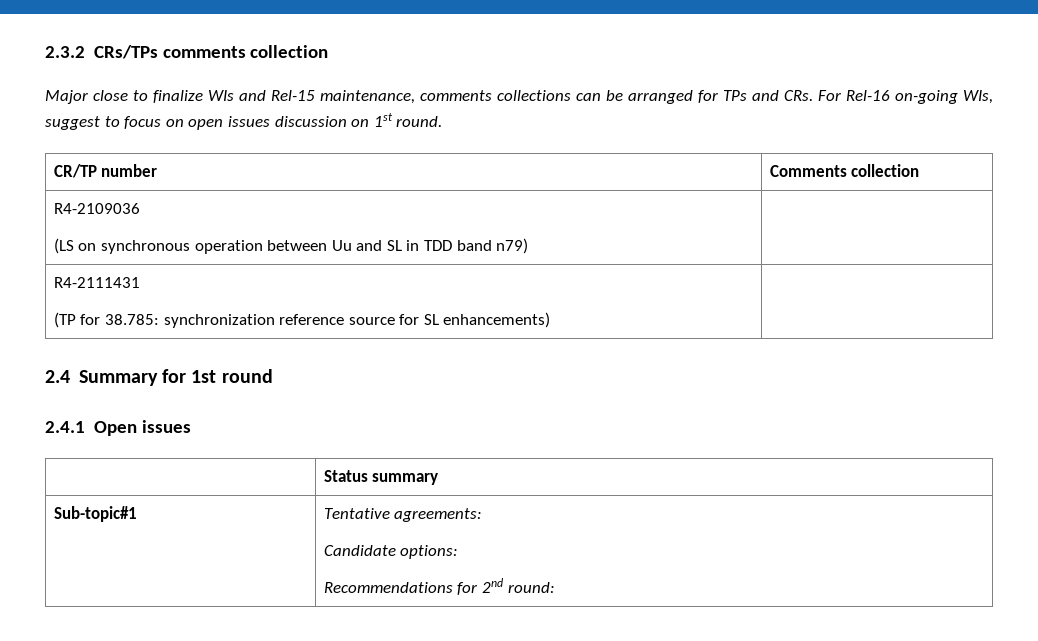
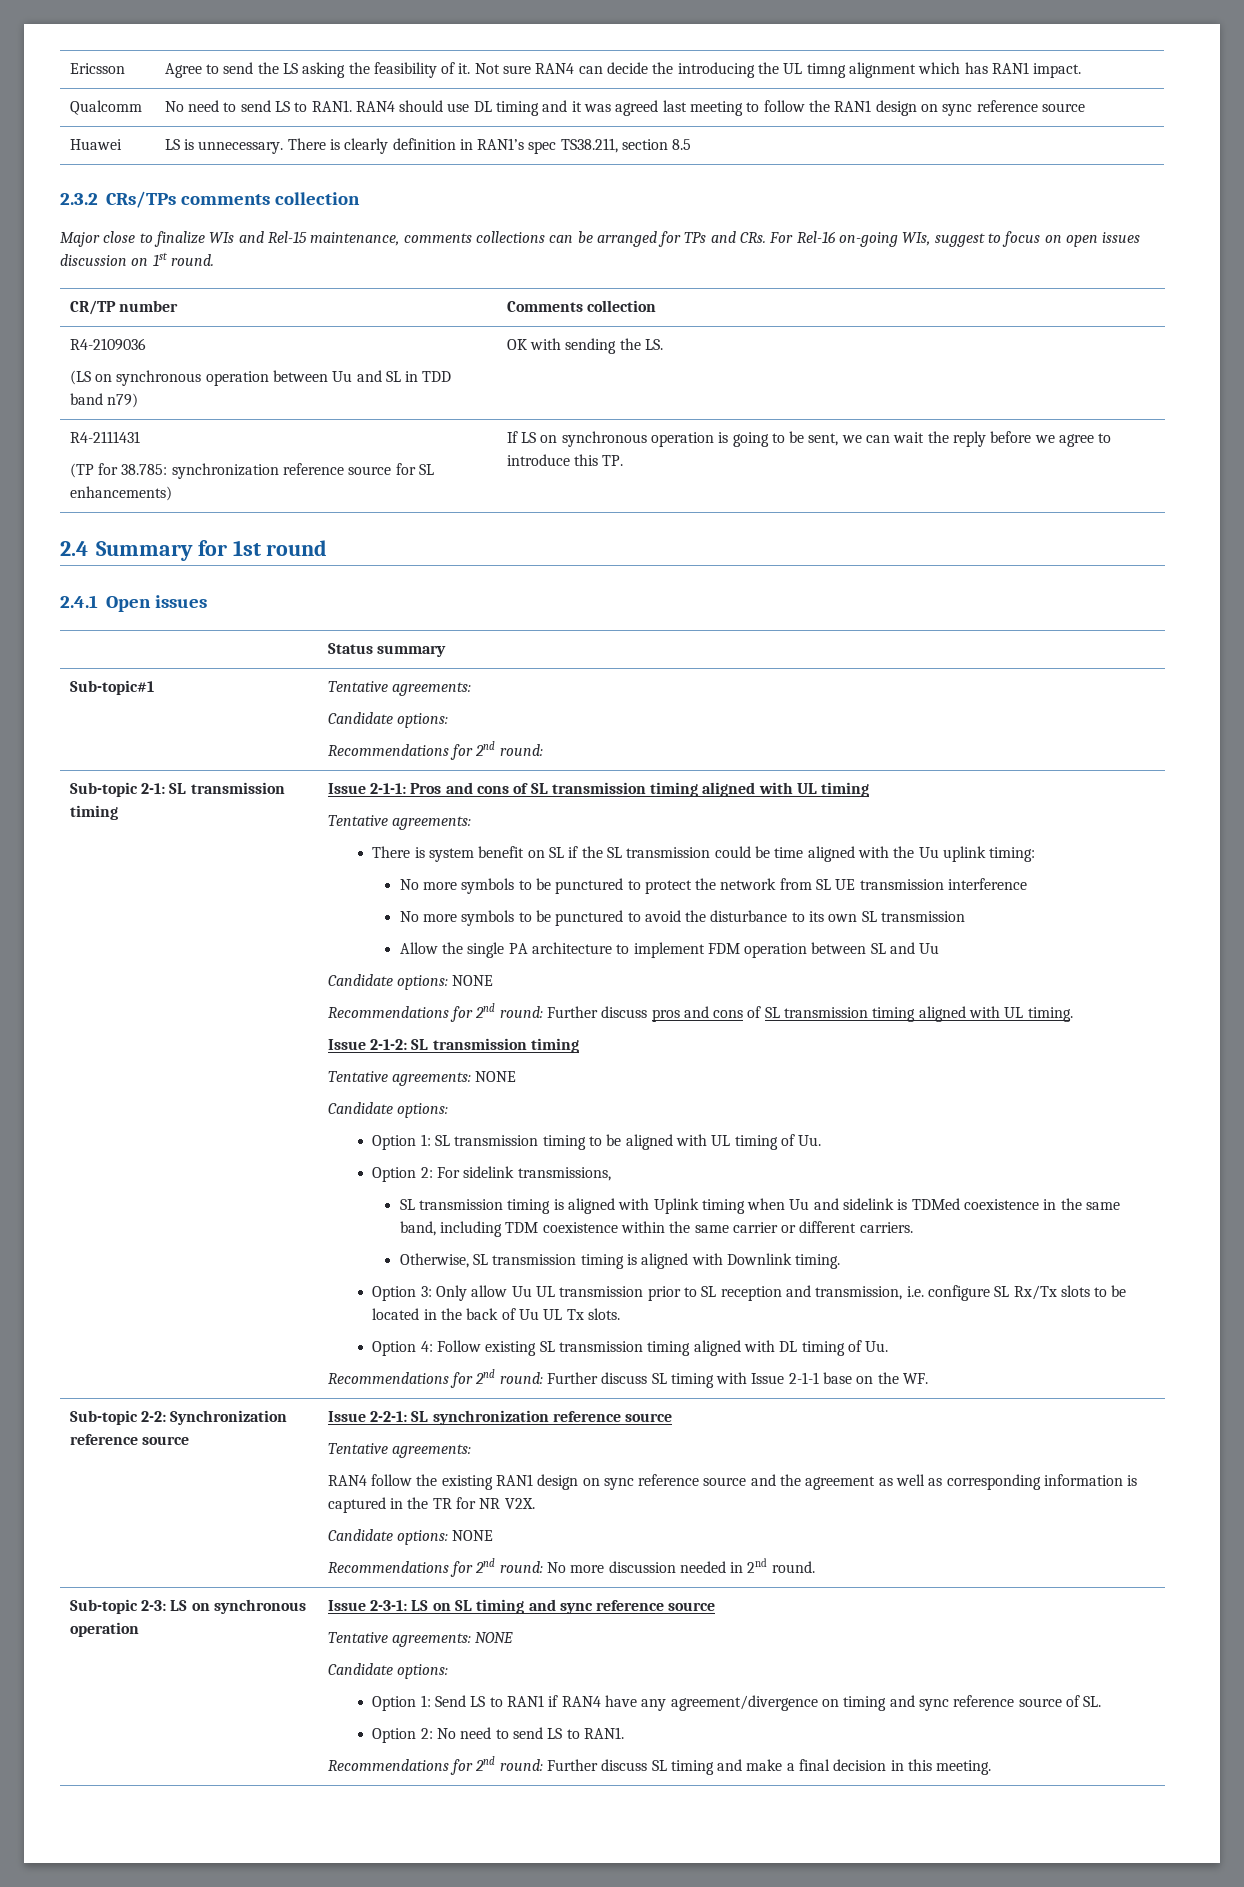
(45, 52) none -> [69,63,125,74] [164,62,1082,78] [69,100,142,115] [164,100,1085,116] [69,139,122,150] [164,138,692,154] Ericsson | Agree to send the LS asking the feasibility of it. Not sure RAN4 can decide the introducing the UL timng alignment which has RAN1 impact. // Qualcomm | No need to send LS to RAN1. RAN4 should use DL timing and it was agreed last meeting to follow the RAN1 design on sync reference source // Huawei | LS is unnecessary. There is clearly definition in RAN1’s spec TS38.211, section 8.5 //
(529, 246) none -> [506,338,663,354] OK with sending the LS.
(551, 320) none -> [506,431,1112,447] [506,454,624,466] If LS on synchronous operation is going to be sent, we can wait the reply before we agree to introduce this TP.
(555, 587) none -> [69,782,285,797] [69,805,118,820] [327,782,870,797] [327,815,471,830] [372,846,1036,862] [399,878,1028,894] [399,910,966,926] [399,942,940,958] [327,974,494,990] [327,1003,1073,1022] [327,1038,579,1053] [327,1071,517,1086] [327,1102,448,1118] [372,1134,822,1150] [372,1166,611,1182] [399,1198,1121,1214] [399,1221,913,1237] [399,1253,841,1269] [372,1285,1127,1301] [372,1308,620,1320] [372,1340,889,1356] [327,1369,929,1388] [69,1410,288,1425] [69,1434,189,1445] [327,1410,673,1425] [327,1443,471,1458] [327,1474,1138,1490] [327,1497,535,1513] [327,1529,494,1545] [327,1558,815,1577] [69,1599,306,1614] [69,1622,139,1637] [327,1599,716,1614] [327,1632,514,1647] [327,1663,448,1679] [372,1695,1102,1711] [372,1727,624,1743] [327,1756,992,1775] // Sub-topic 2-1: SL transmission timing | Issue 2-1-1: Pros and cons of SL transmission timing aligned with UL timing // Tentative agreements: // There is system benefit on SL if the SL transmission could be time aligned with the Uu uplink timing: // No more symbols to be punctured to protect the network from SL UE transmission interference // No more symbols to be punctured to avoid the disturbance to its own SL transmission // Allow the single PA architecture to implement FDM operation between SL and Uu // Candidate options: NONE // Recommendations for 2nd round: Further discuss pros and cons of SL transmission timing aligned with UL timing. // Issue 2-1-2: SL transmission timing // Tentative agreements: NONE // Candidate options: // Option 1: SL transmission timing to be aligned with UL timing of Uu. // Option 2: For sidelink transmissions, // SL transmission timing is aligned with Uplink timing when Uu and sidelink is TDMed coexistence in the same band, including TDM coexistence within the same carrier or different carriers. // Otherwise, SL transmission timing is aligned with Downlink timing. // Option 3: Only allow Uu UL transmission prior to SL reception and transmission, i.e. configure SL Rx/Tx slots to be located in the back of Uu UL Tx slots. // Option 4: Follow existing SL transmission timing aligned with DL timing of Uu. // Recommendations for 2nd round: Further discuss SL timing with Issue 2-1-1 base on the WF. // Sub-topic 2-2: Synchronization reference source | Issue 2-2-1: SL synchronization reference source // Tentative agreements: // RAN4 follow the existing RAN1 design on sync reference source and the agreement as well as corresponding information is captured in the TR for NR V2X. // Candidate options: NONE // Recommendations for 2nd round: No more discussion needed in 2nd round. // Sub-topic 2-3: LS on synchronous operation | Issue 2-3-1: LS on SL timing and sync reference source // Tentative agreements: NONE // Candidate options: // Option 1: Send LS to RAN1 if RAN4 have any agreement/divergence on timing and sync reference source of SL. // Option 2: No need to send LS to RAN1. // Recommendations for 2nd round: Further discuss SL timing and make a final decision in this meeting.

